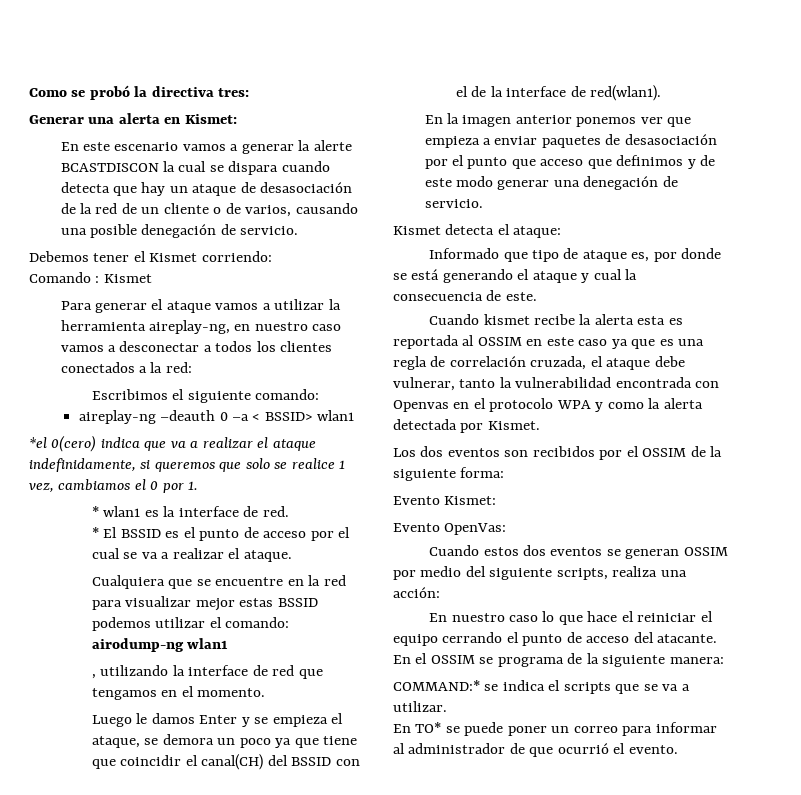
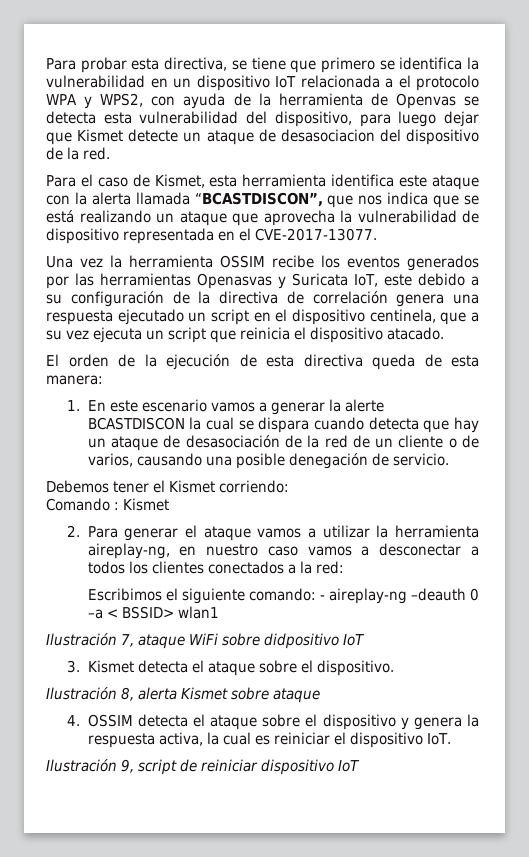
[29,85,250,100] [29,113,237,124] Como se probó la directiva tres: // Generar una alerta en Kismet: // -> [46,57,479,73] [46,75,479,91] [46,93,479,109] [46,111,480,127] [46,129,479,145] [46,147,110,160] [46,174,480,190] [46,192,480,208] [46,210,479,226] [46,228,377,244] [46,255,479,271] [46,273,479,289] [46,291,479,307] [46,309,480,325] [46,327,444,343] [46,354,479,370] [46,375,103,385] [66,400,80,411] Para probar esta directiva, se tiene que primero se identifica la vulnerabilidad en un dispositivo IoT relacionada a el protocolo WPA y WPS2, con ayuda de la herramienta de Openvas se detecta esta vulnerabilidad del dispositivo, para luego dejar que Kismet detecte un ataque de desasociacion del dispositivo de la red. // Para el caso de Kismet, esta herramienta identifica este ataque con la alerta llamada “BCASTDISCON”, que nos indica que se está realizando un ataque que aprovecha la vulnerabilidad de dispositivo representada en el CVE-2017-13077. // Una vez la herramienta OSSIM recibe los eventos generados por las herramientas Openasvas y Suricata IoT, este debido a su configuración de la directiva de correlación genera una respuesta ejecutado un script en el dispositivo centinela, que a su vez ejecuta un script que reinicia el dispositivo atacado. // El orden de la ejecución de esta directiva queda de esta manera: // 1.
(152, 278) none -> [66,525,80,537] 2.
(320, 394) // -> [319,595,325,600] -
[29,435,316,452] [29,458,346,472] [29,479,199,493] [91,506,289,517] [91,527,351,541] [91,548,292,562] [91,575,346,589] [91,596,318,611] [91,617,290,631] [91,638,229,652] [91,665,323,679] [91,686,266,700] [91,713,344,727] [91,734,358,748] [91,754,360,770] [455,85,662,101] [424,113,692,127] [424,134,717,148] [424,155,716,169] [424,176,678,190] [424,199,483,208] [393,224,562,238] [429,248,722,262] [393,269,638,283] [393,290,537,301] [429,314,683,325] [393,335,705,349] [393,356,685,370] [393,377,720,391] [393,398,703,412] [393,419,540,433] [393,446,723,460] [393,467,505,481] [393,496,497,505] [393,523,507,535] [429,545,728,559] [393,566,687,580] [393,587,440,598] [429,611,713,625] [393,632,718,646] [393,653,724,667] [393,680,690,694] [393,701,447,712] [393,722,717,736] [393,743,678,757] *el 0(cero) indica que va a realizar el ataque indefinidamente, si queremos que solo se realice 1 vez, cambiamos el 0 por 1. // * wlan1 es la interface de red. // * El BSSID es el punto de acceso por el cual se va a realizar el ataque. // Cualquiera que se encuentre en la red para visualizar mejor estas BSSID podemos utilizar el comando: airodump-ng wlan1 // , utilizando la interface de red que tengamos en el momento. // Luego le damos Enter y se empieza el ataque, se demora un poco ya que tiene que coincidir el canal(CH) del BSSID con el de la interface de red(wlan1). // En la imagen anterior ponemos ver que empieza a enviar paquetes de desasociación por el punto que acceso que definimos y de este modo generar una denegación de servicio. // Kismet detecta el ataque: // Informado que tipo de ataque es, por donde se está generando el ataque y cual la consecuencia de este. // Cuando kismet recibe la alerta esta es reportada al OSSIM en este caso ya que es una regla de correlación cruzada, el ataque debe vulnerar, tanto la vulnerabilidad encontrada con Openvas en el protocolo WPA y como la alerta detectada por Kismet. // Los dos eventos son recibidos por el OSSIM de la siguiente forma: // Evento Kismet: // Evento OpenVas: // Cuando estos dos eventos se generan OSSIM por medio del siguiente scripts, realiza una acción: // En nuestro caso lo que hace el reiniciar el equipo cerrando el punto de acceso del atacante. En el OSSIM se programa de la siguiente manera: // COMMAND:* se indica el scripts que se va a utilizar. // En TO* se puede poner un correo para informar al administrador de que ocurrió el evento. -> [46,633,365,649] [66,660,394,676] [46,687,320,703] [66,714,480,730] [87,732,451,748] [46,759,360,775] Ilustración 7, ataque WiFi sobre didpositivo IoT // 3. Kismet detecta el ataque sobre el dispositivo. // Ilustración 8, alerta Kismet sobre ataque // 4. OSSIM detecta el ataque sobre el dispositivo y genera la respuesta activa, la cual es reiniciar el dispositivo IoT. // Ilustración 9, script de reiniciar dispositivo IoT

